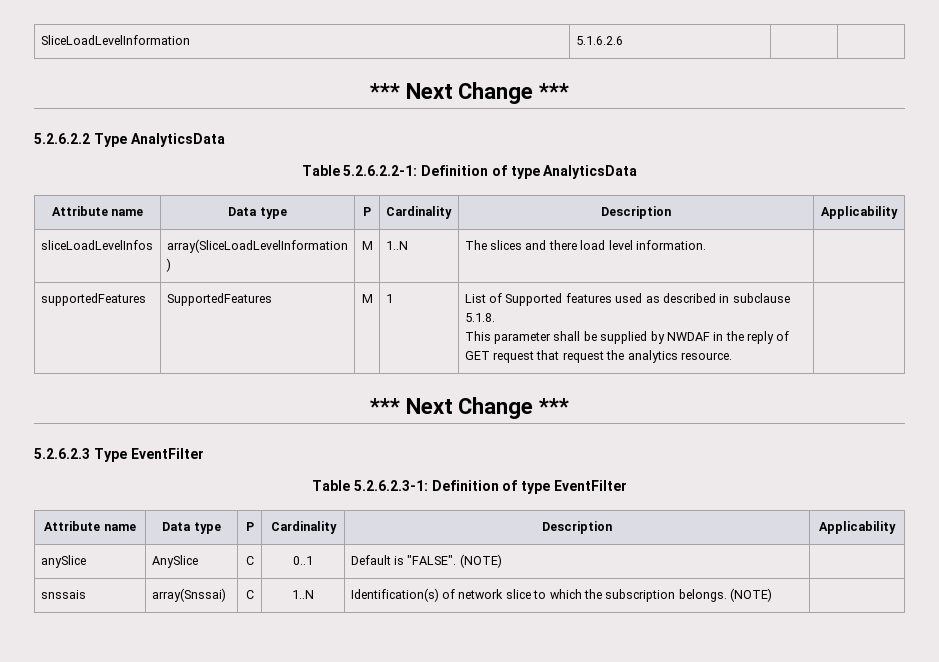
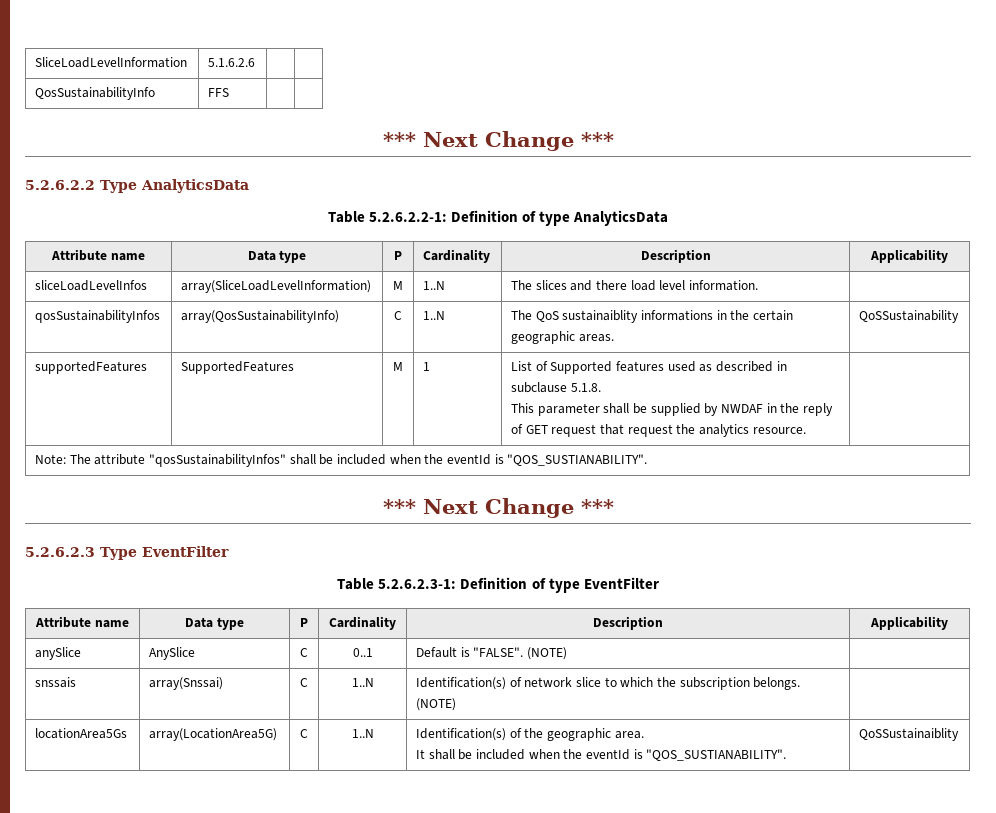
(623, 40) none -> [35,87,156,100] [208,88,230,97] // QosSustainabilityInfo | FFS | |
(706, 245) none -> [35,310,161,323] [181,310,340,323] [394,311,402,320] [423,311,446,320] [511,310,794,323] [511,331,614,344] [859,310,960,323] // qosSustainabilityInfos | array(QosSustainabilityInfo) | C | 1..N | The QoS sustainaiblity informations in the certain geographic areas. | QoSSustainability
(732, 356) none -> [35,454,648,467] // Note: The attribute "qosSustainabilityInfos" shall be included when the eventId is "QOS_SUSTIANABILITY".
(773, 595) none -> [35,728,128,739] [149,728,278,741] [300,729,308,738] [351,729,374,738] [416,728,644,741] [416,749,787,761] [859,728,960,741] // locationArea5Gs | array(LocationArea5G) | C | 1..N | Identification(s) of the geographic area. // It shall be included when the eventId is "QOS_SUSTIANABILITY". | QoSSustainaiblity

